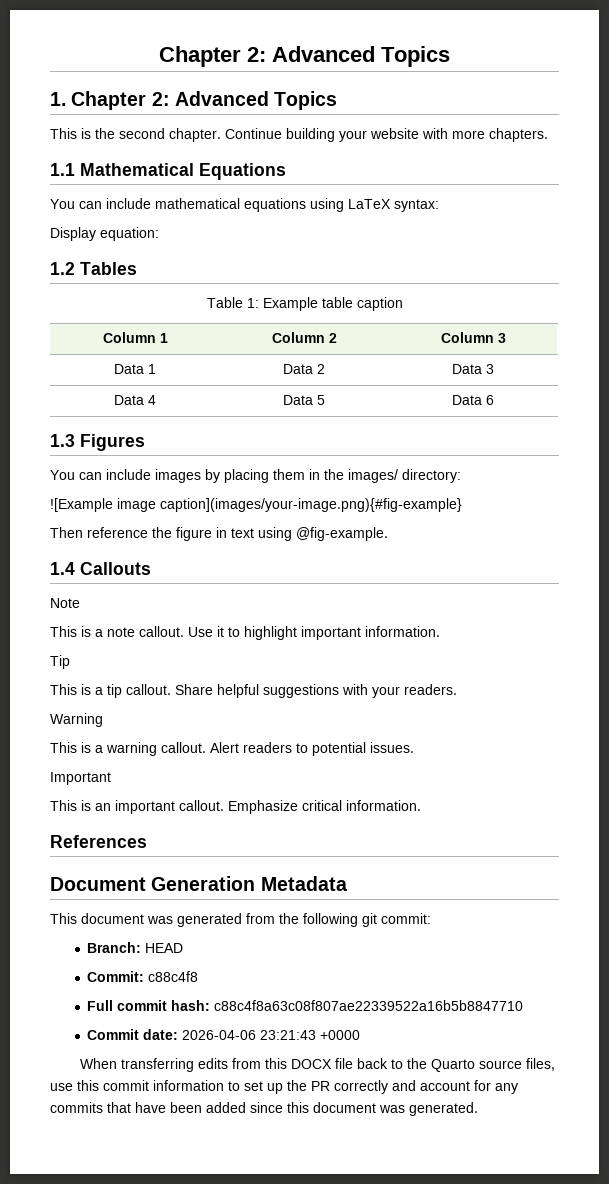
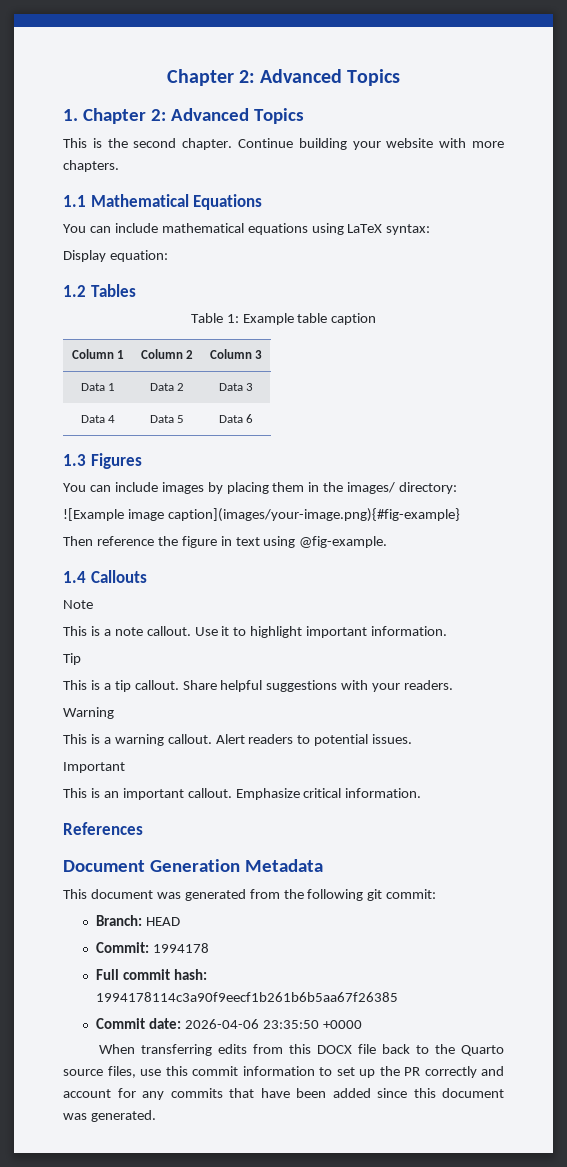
[148,971,199,982] c88c4f8 -> [153,943,210,953] 1994178
[214,1000,524,1011] c88c4f8a63c08f807ae22339522a16b5b8847710 -> [96,992,399,1002] 1994178114c3a90f9eecf1b261b6b5aa67f26385
[260,1030,317,1040] 23:21:43 -> [263,1020,320,1029] 23:35:50

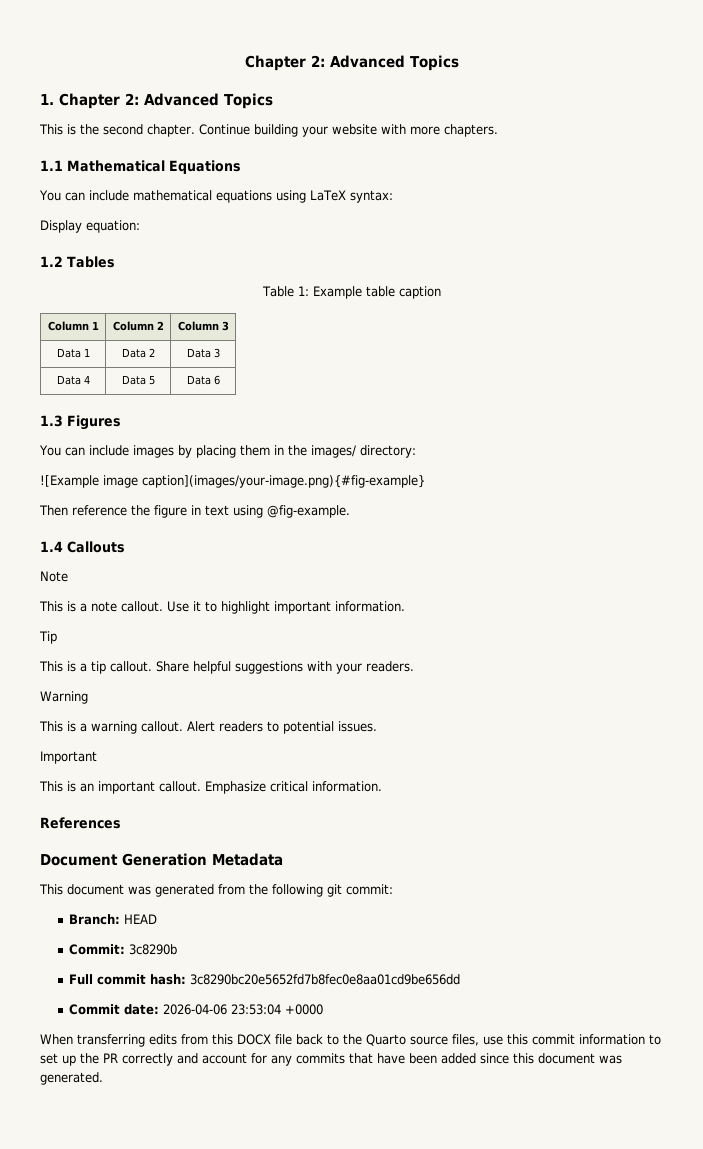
[153,943,210,953] 1994178 -> [129,944,178,955] 3c8290b
[96,992,399,1002] 1994178114c3a90f9eecf1b261b6b5aa67f26385 -> [190,974,461,985] 3c8290bc20e5652fd7b8fec0e8aa01cd9be656dd
[263,1020,320,1029] 23:35:50 -> [231,1004,282,1015] 23:53:04

